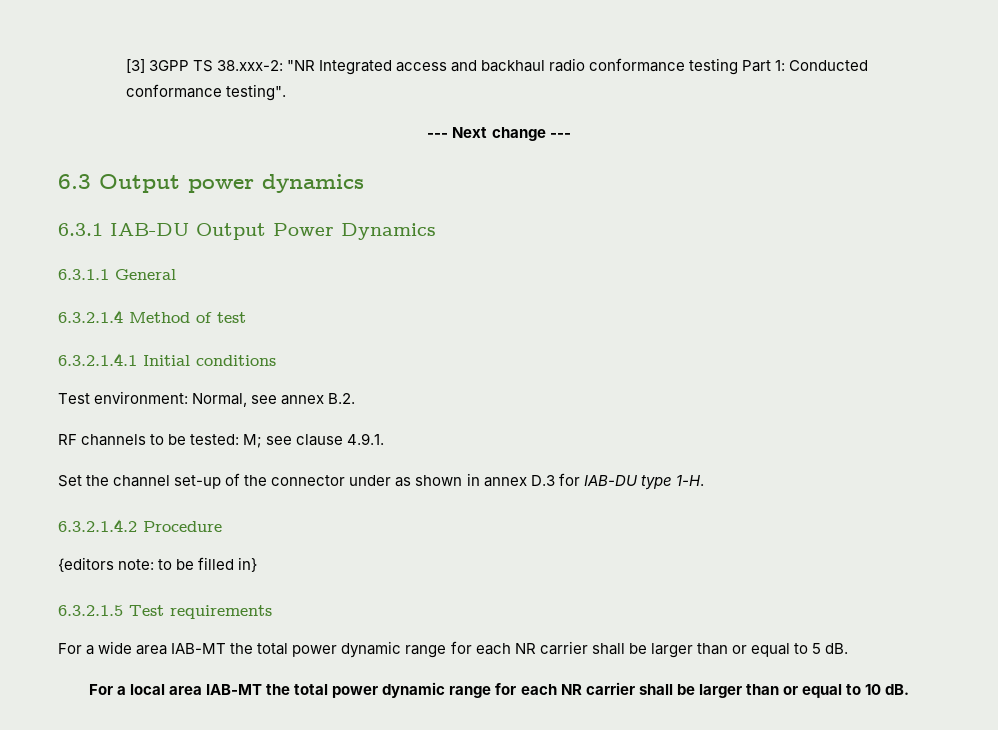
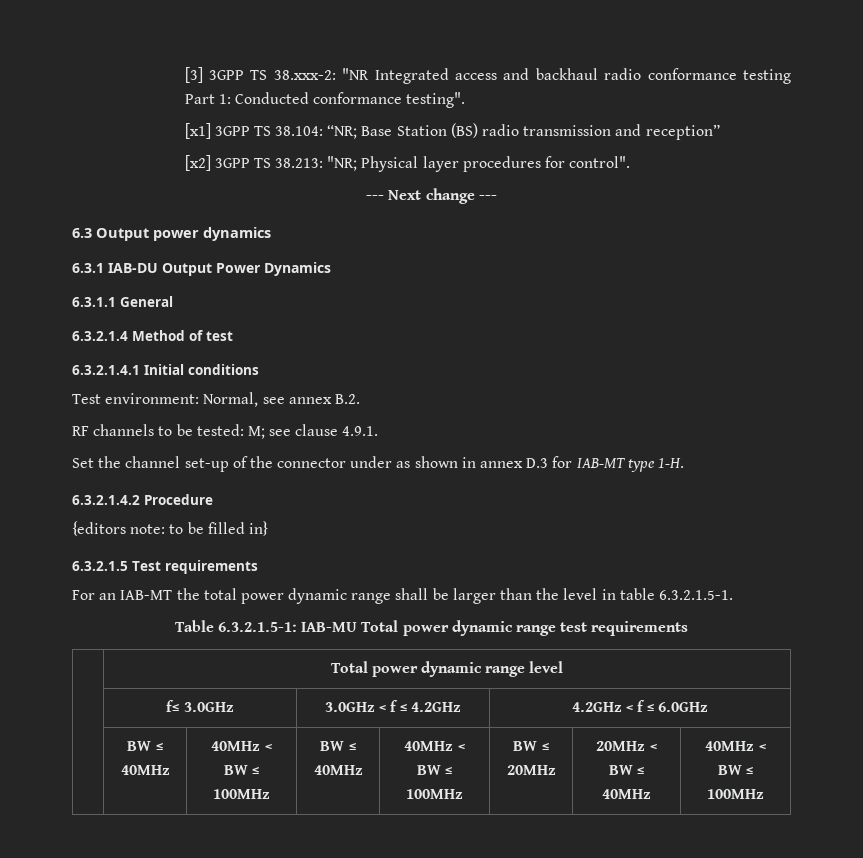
(286, 92) none -> [184,123,720,140] [184,155,631,172] // [x1] 3GPP TS 38.104: “NR; Base Station (BS) radio transmission and reception” // [x2] 3GPP TS 38.213: "NR; Physical layer procedures for control".
[583,475,637,486] IAB-DU -> [576,458,625,468] IAB-MT
[86,641,849,658] [88,682,910,698] a wide area IAB-MT the total power dynamic range for each NR carrier shall be larger than or equal to 5 dB. // For a local area IAB-MT the total power dynamic range for each NR carrier shall be larger than or equal to 10 dB. -> [99,588,733,604] [174,620,689,636] [330,661,564,677] [166,700,234,712] [324,700,462,712] [571,700,709,712] [127,741,163,751] [120,765,170,775] [211,741,272,751] [223,765,260,775] [213,789,270,799] [320,741,356,751] [313,765,363,775] [404,741,465,751] [416,765,453,775] [406,789,463,799] [513,741,549,751] [506,765,556,775] [596,741,657,751] [608,765,645,775] [602,789,651,799] [705,741,766,751] [717,765,754,775] [707,789,764,799] an IAB-MT the total power dynamic range shall be larger than the level in table 6.3.2.1.5-1. // Table 6.3.2.1.5-1: IAB-MU Total power dynamic range test requirements // | Total power dynamic range level // | f≤ 3.0GHz | 3.0GHz < f ≤ 4.2GHz | 4.2GHz < f ≤ 6.0GHz // | BW ≤ 40MHz | 40MHz < BW ≤ 100MHz | BW ≤ 40MHz | 40MHz < BW ≤ 100MHz | BW ≤ 20MHz | 20MHz < BW ≤ 40MHz | 40MHz < BW ≤ 100MHz

